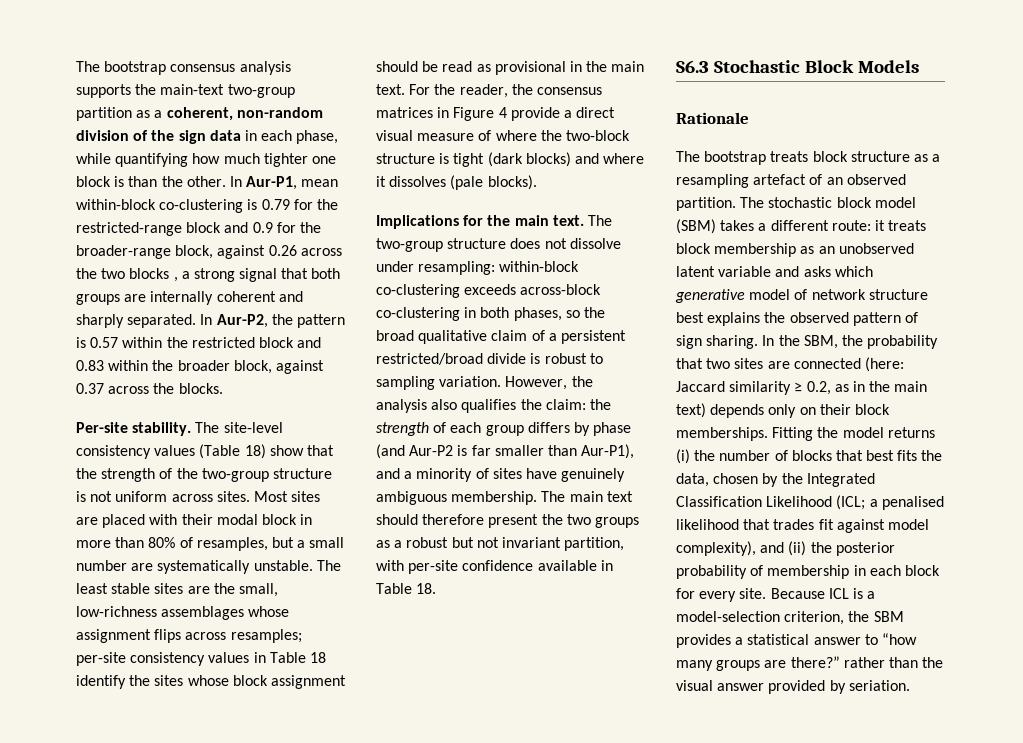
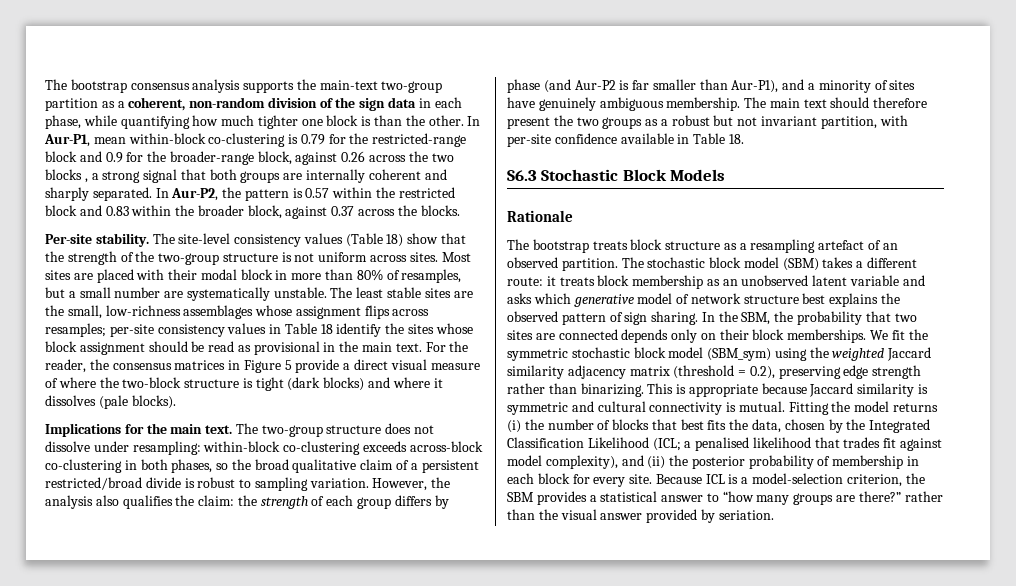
[498,107,507,118] 4 -> [284,360,292,370] 5
[864,357,904,372] [676,381,928,395] [676,403,706,418] (here: Jaccard similarity ≥ 0.2, as in the main text) -> (618, 334) none
(768, 434) none -> [870,329,928,340] [507,347,932,361] [507,365,922,379] [507,383,929,397] [507,401,785,415] We fit the symmetric stochastic block model (SBM_sym) using the weighted Jaccard similarity adjacency matrix (threshold = 0.2), preserving edge strength rather than binarizing. This is appropriate because Jaccard similarity is symmetric and cultural connectivity is mutual.

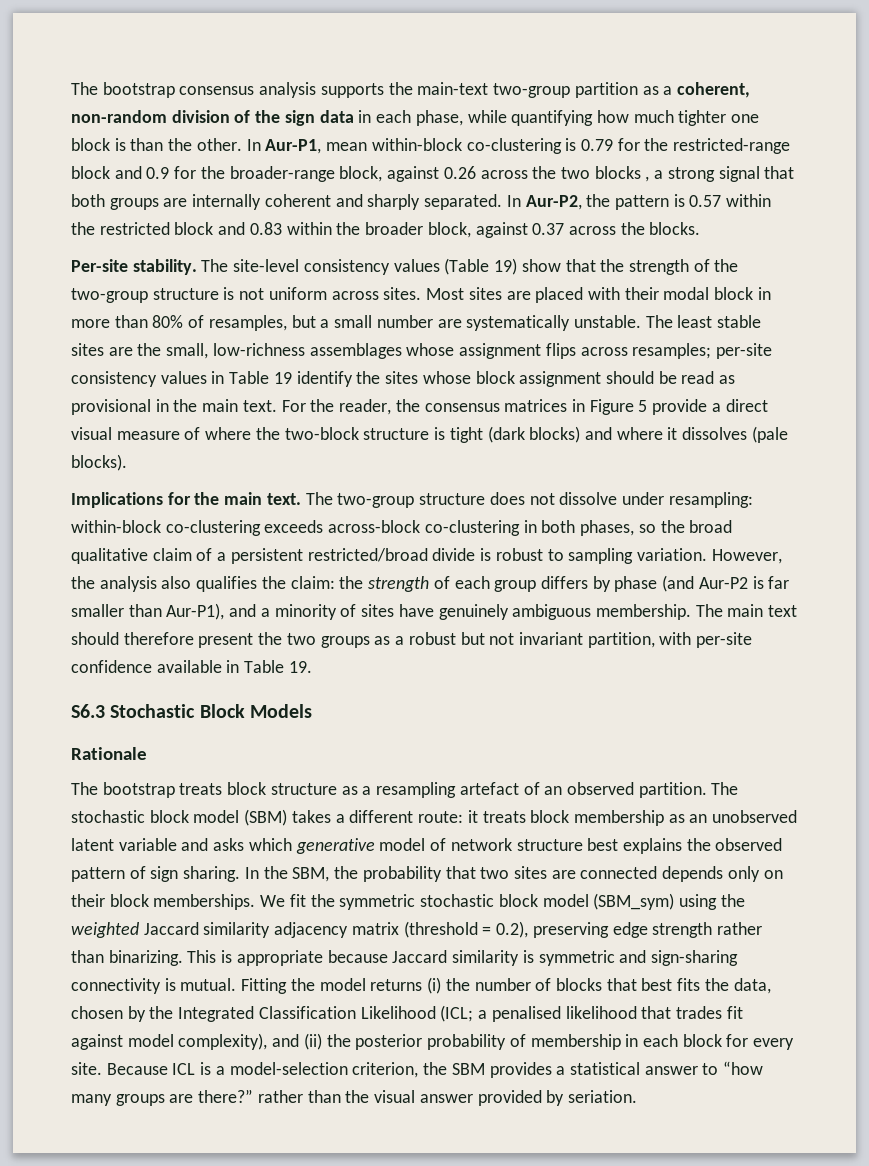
[386,234,404,247] 18) -> [494,258,518,275] 19)
[320,324,333,334] 18 -> [273,372,292,384] 19
[728,134,744,144] 18. -> [288,661,312,673] 19.
[597,401,646,412] cultural -> [650,950,738,966] sign-sharing

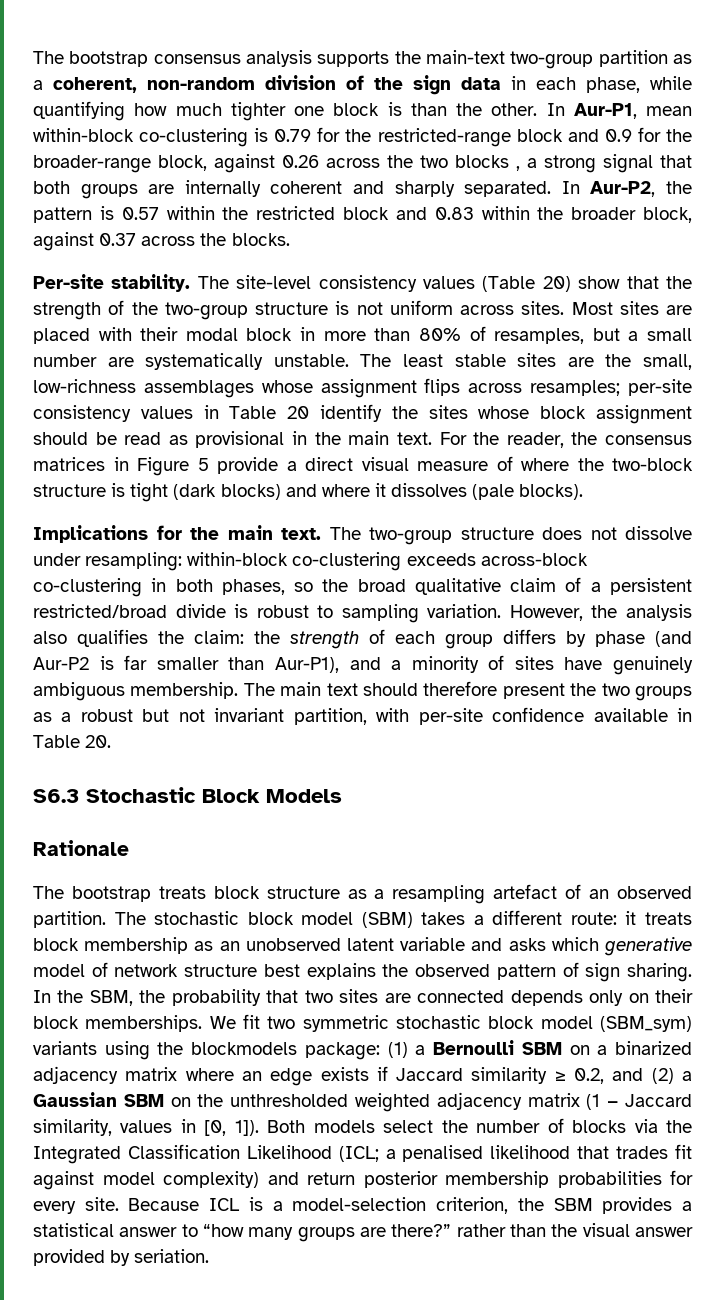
[494,258,518,275] 19) -> [542,276,571,292] 20)
[273,372,292,384] 19 -> [287,406,310,419] 20
[288,661,312,673] 19. -> [85,735,112,748] 20.
[310,894,335,907] the -> [267,1016,296,1029] two
(675, 901) none -> [33,1041,97,1055] variants
[71,921,762,938] [71,950,738,966] [71,977,771,994] [71,1006,146,1022] weighted Jaccard similarity adjacency matrix (threshold = 0.2), preserving edge strength rather than binarizing. This is appropriate because Jaccard similarity is symmetric and sign-sharing connectivity is mutual. Fitting the model returns (i) the number of blocks that best fits the data, chosen by -> [191,1040,693,1060] [33,1066,692,1086] [33,1092,692,1112] [33,1118,658,1136] blockmodels package: (1) a Bernoulli SBM on a binarized adjacency matrix where an edge exists if Jaccard similarity ≥ 0.2, and (2) a Gaussian SBM on the unthresholded weighted adjacency matrix (1 − Jaccard similarity, values in [0, 1]). Both models select the number of blocks via
[178,1033,722,1050] complexity), and (ii) the posterior probability of membership in each block -> [163,1171,662,1188] complexity) and return posterior membership probabilities

